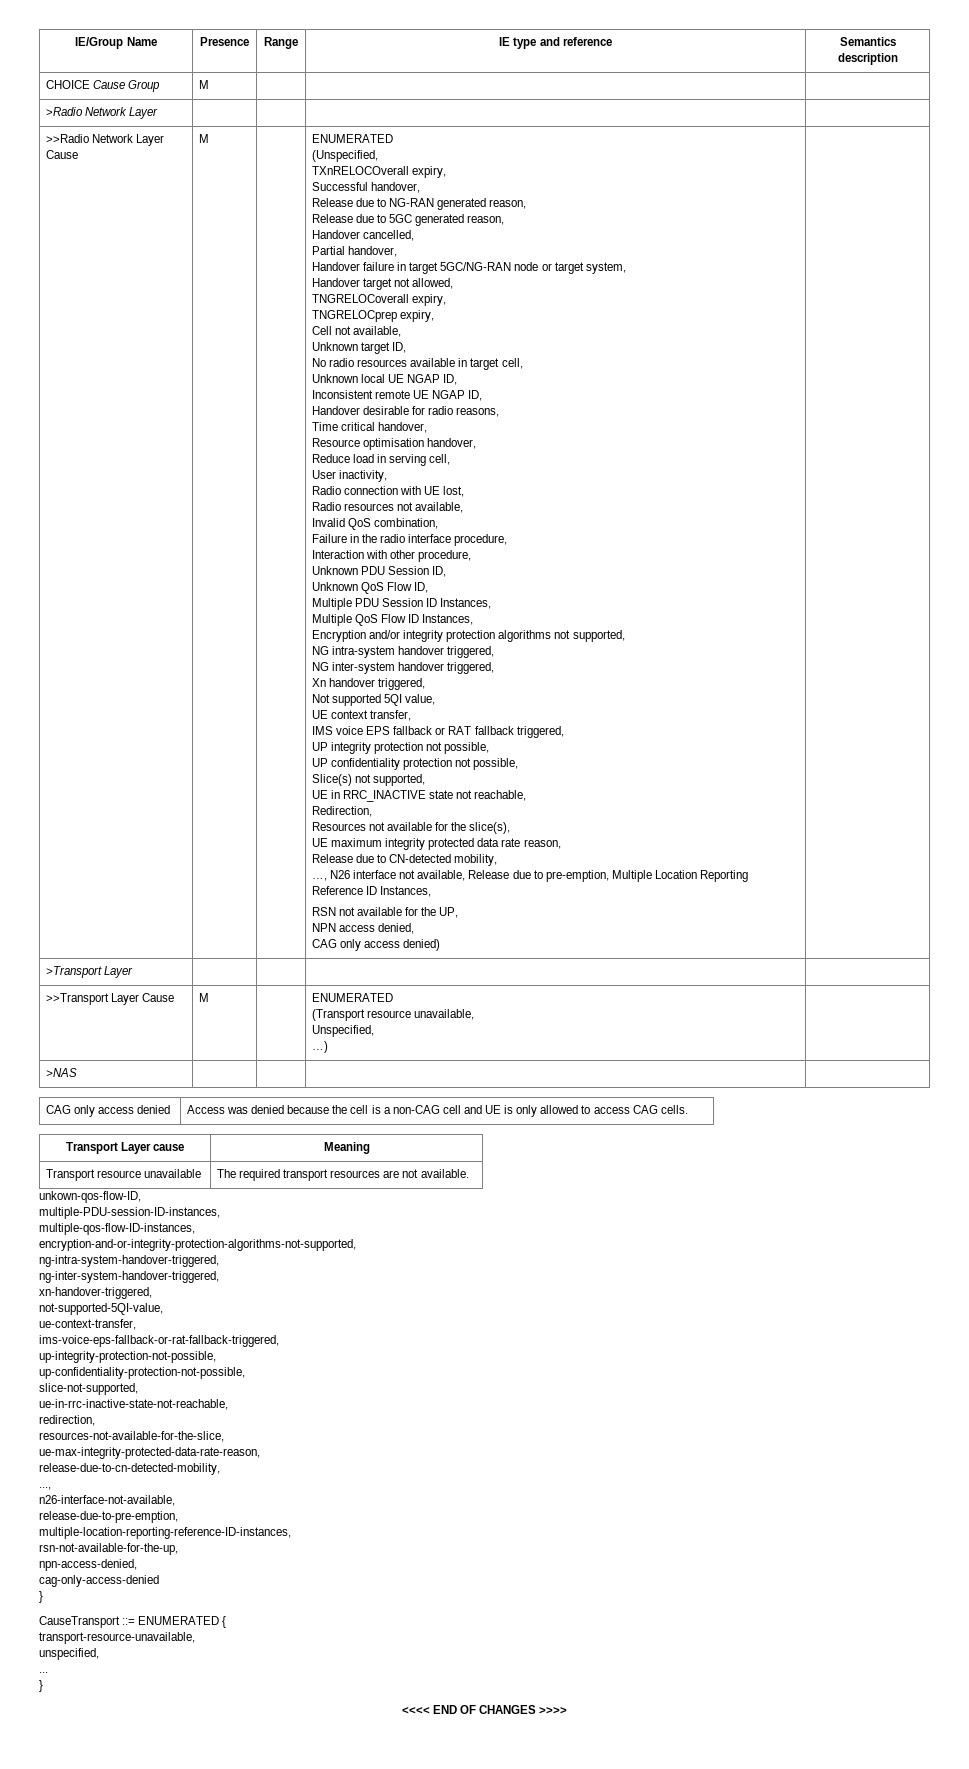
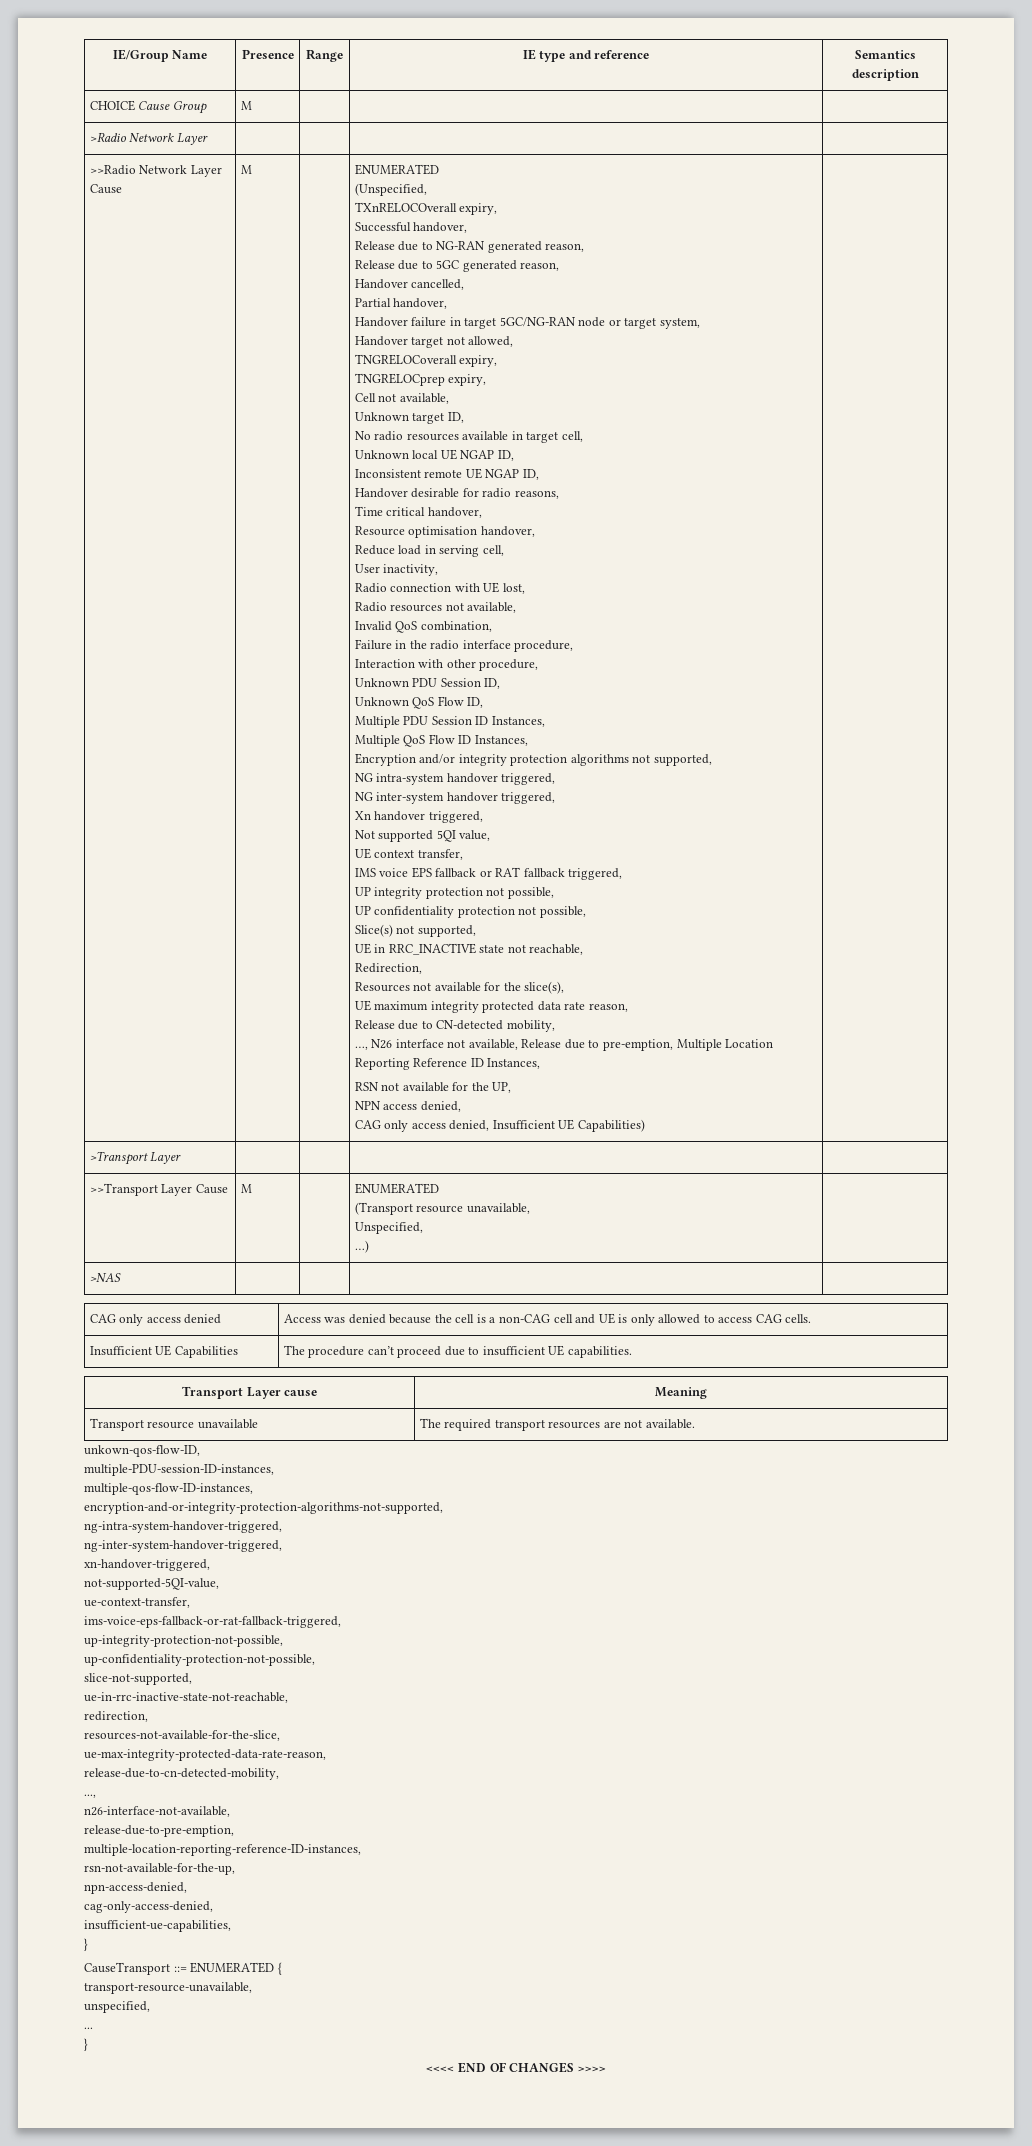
[403,939,441,951] denied) -> [449,1119,645,1132] denied, Insufficient UE Capabilities)
(688, 1109) none -> [89,1345,238,1358] [283,1345,633,1358] // Insufficient UE Capabilities | The procedure can’t proceed due to insufficient UE capabilities.
[39,1575,159,1587] cag-only-access-denied -> [84,1901,213,1913] [84,1920,231,1932] cag-only-access-denied, // insufficient-ue-capabilities,

